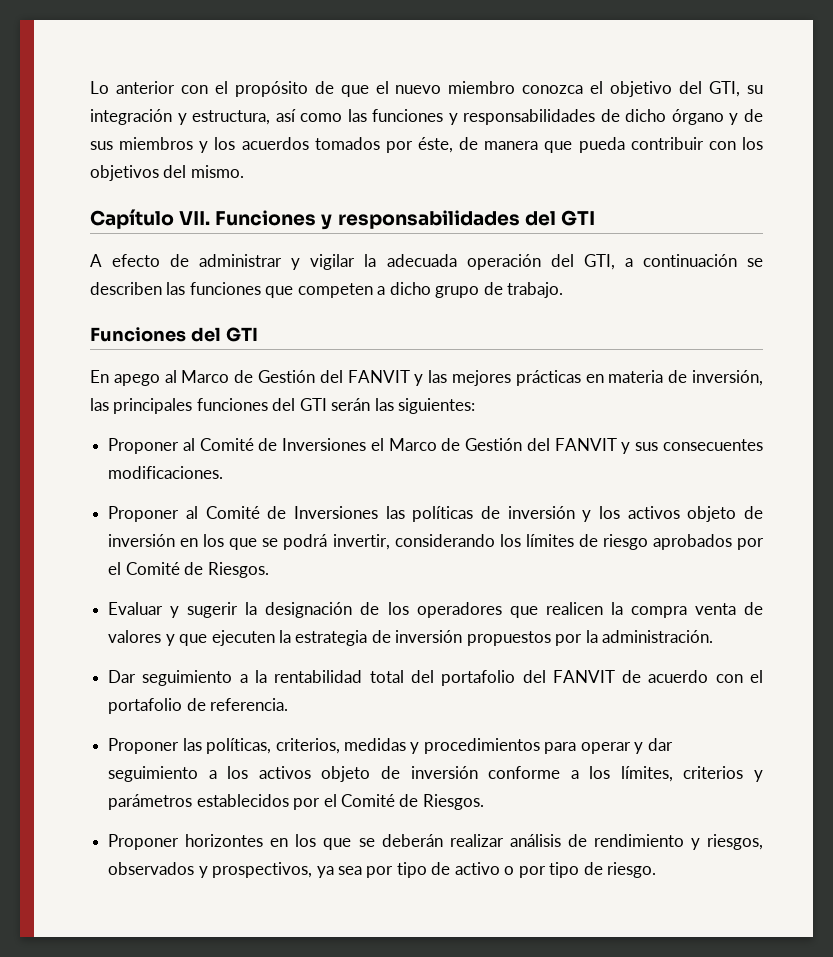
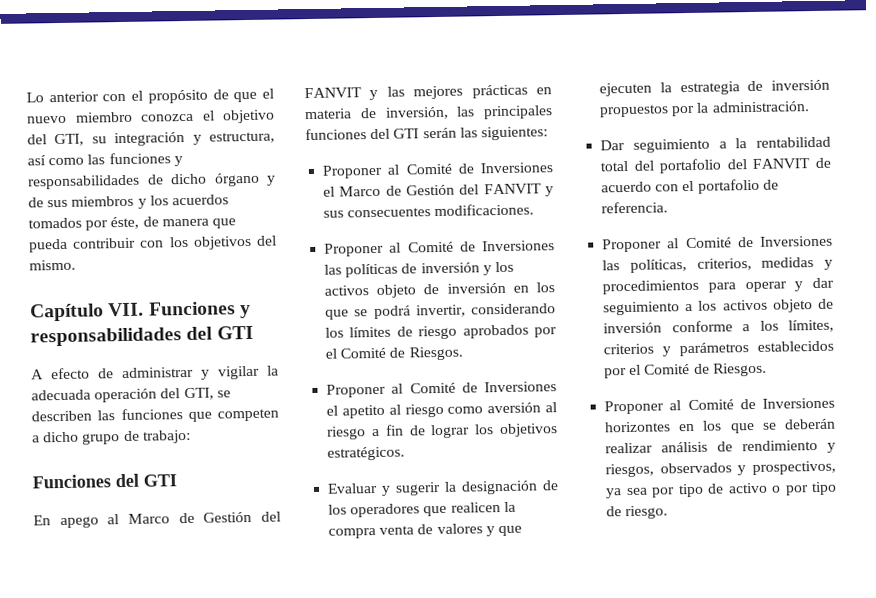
[624,254,737,267] a continuación -> (214, 394) none
[507,282,564,298] trabajo. -> [142,429,191,444] trabajo:
(269, 570) none -> [326,381,557,398] [326,402,557,419] [327,423,558,440] [327,446,406,461] // Proponer al Comité de Inversiones el apetito al riesgo como aversión al riesgo a fin de lograr los objetivos estratégicos.
(180, 746) none -> [667,235,833,249] al Comité de Inversiones
(180, 842) none -> [669,397,835,411] al Comité de Inversiones

